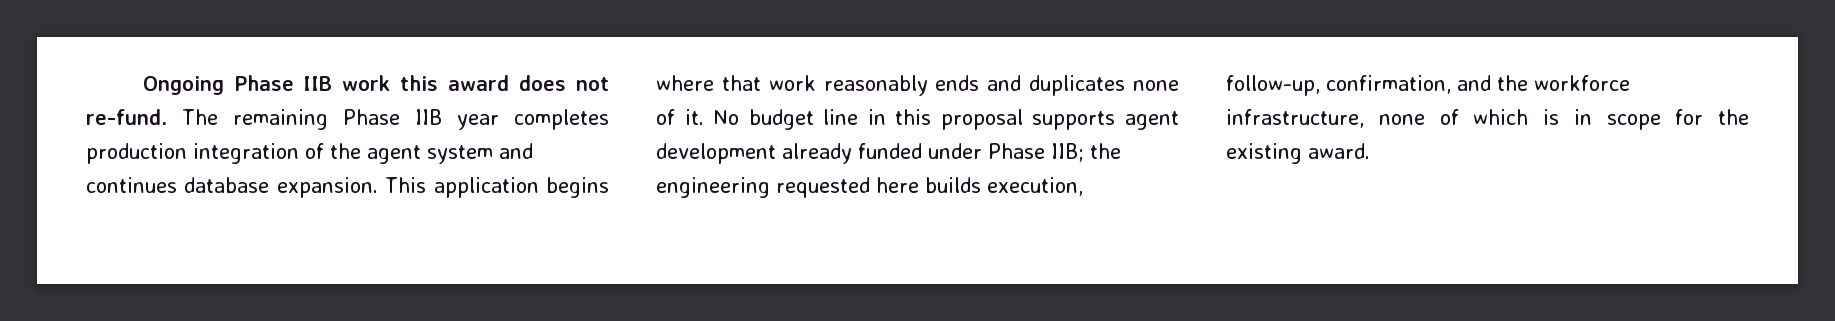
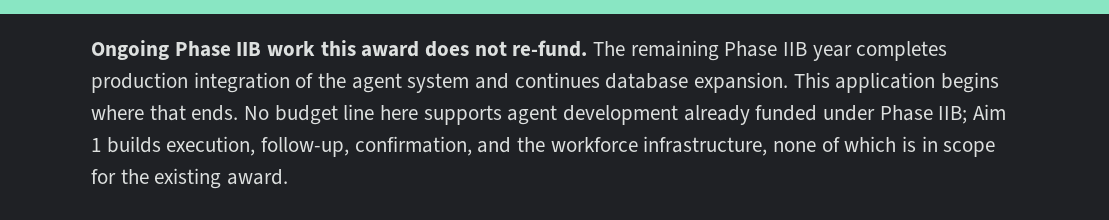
[768,75,1179,96] [656,109,1023,130] work reasonably ends and duplicates none of it. No budget line in this proposal -> [191,104,419,125] ends. No budget line here
[1090,143,1121,159] [656,177,919,198] the engineering requested here -> [973,104,1007,120] [91,138,101,152] Aim 1

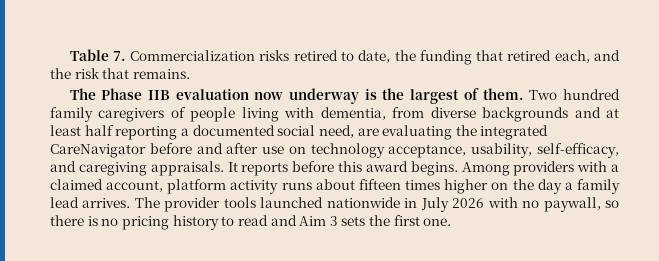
[91,40,948,61] [91,72,1000,93] [91,104,1007,125] [91,136,996,157] [91,168,289,189] Ongoing Phase IIB work this award does not re-fund. The remaining Phase IIB year completes production integration of the agent system and continues database expansion. This application begins where that ends. No budget line here supports agent development already funded under Phase IIB; Aim 1 builds execution, follow-up, confirmation, and the workforce infrastructure, none of which is in scope for the existing award. -> [69,49,620,65] [50,68,190,79] [69,88,620,104] [50,107,619,122] [50,125,549,140] [50,143,619,158] [50,161,619,176] [50,179,620,194] [50,197,619,212] [50,215,452,230] Table 7. Commercialization risks retired to date, the funding that retired each, and the risk that remains. // The Phase IIB evaluation now underway is the largest of them. Two hundred family caregivers of people living with dementia, from diverse backgrounds and at least half reporting a documented social need, are evaluating the integrated CareNavigator before and after use on technology acceptance, usability, self-efficacy, and caregiving appraisals. It reports before this award begins. Among providers with a claimed account, platform activity runs about fifteen times higher on the day a family lead arrives. The provider tools launched nationwide in July 2026 with no paywall, so there is no pricing history to read and Aim 3 sets the first one.

